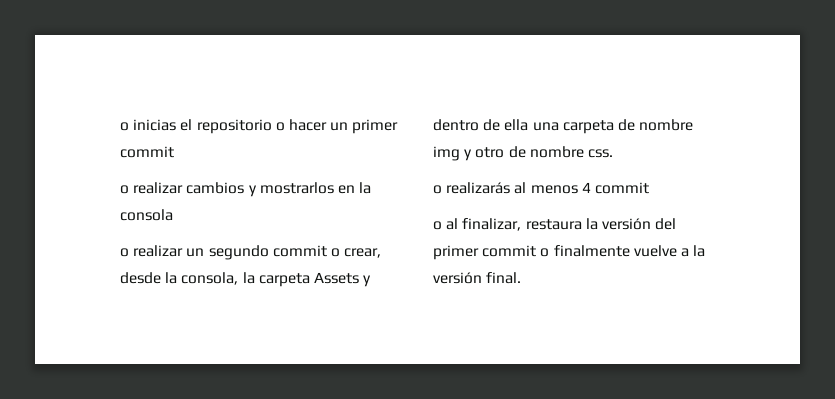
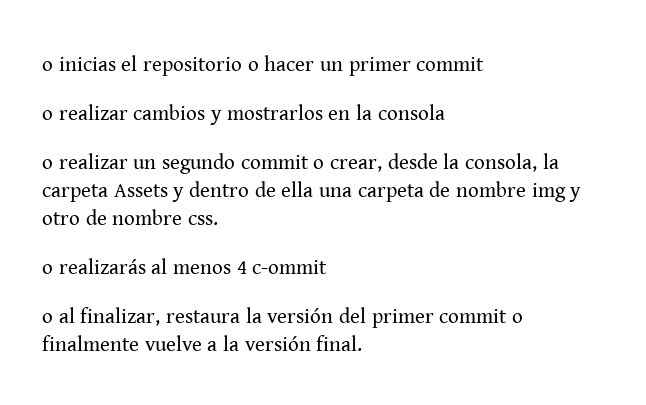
[594,182,649,194] commit -> [252,260,328,274] c-ommit

